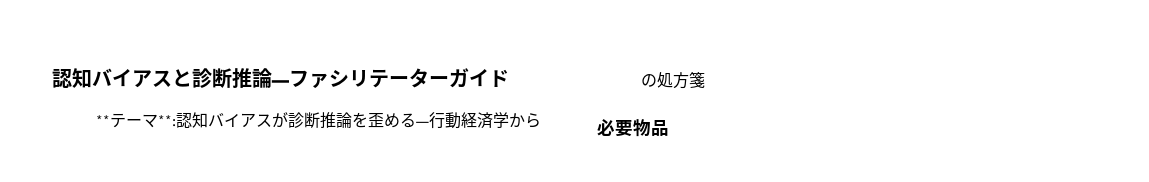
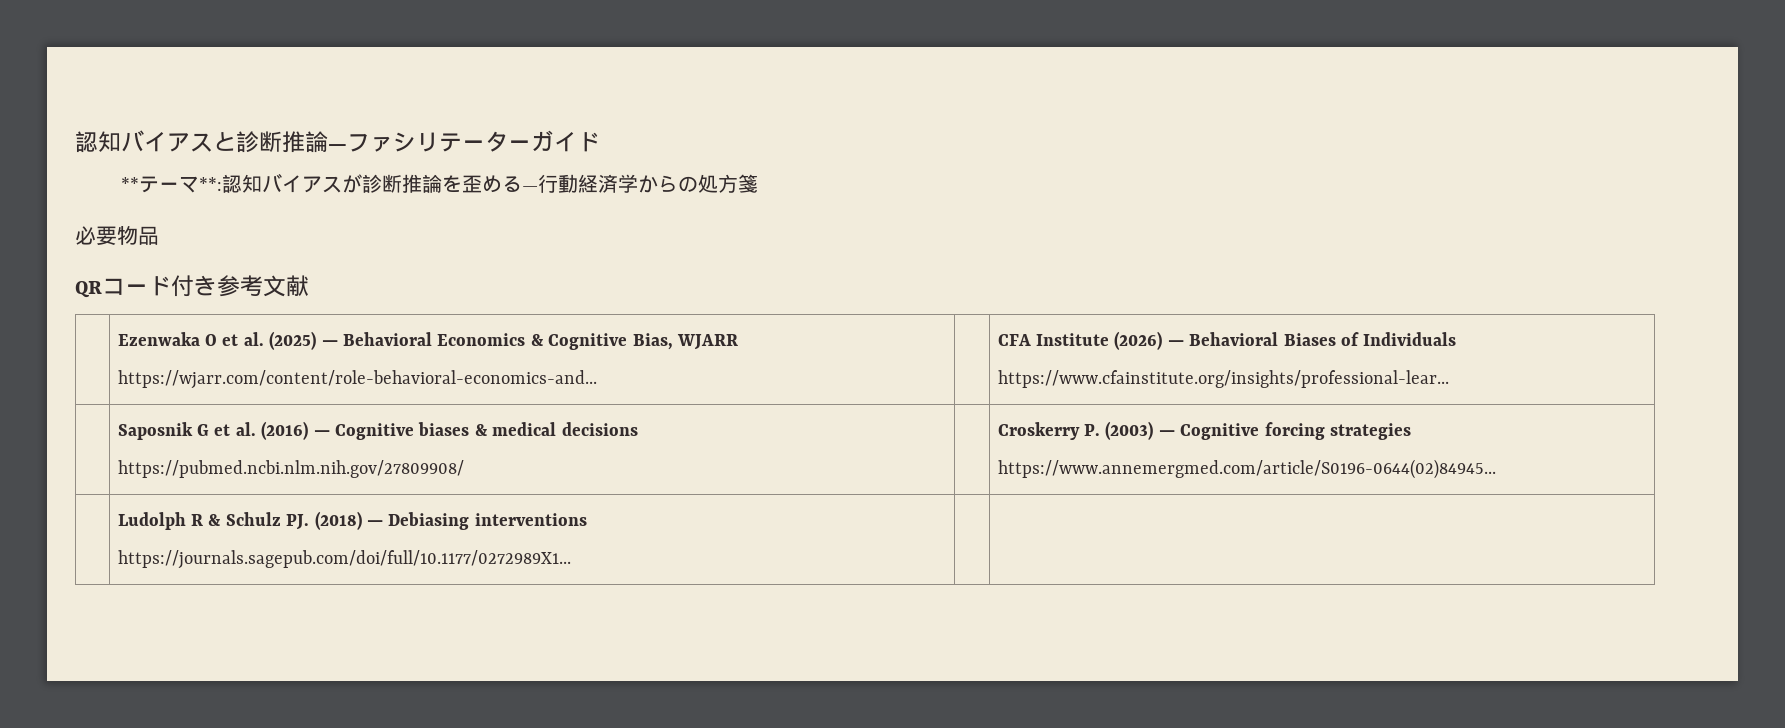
(669, 128) none -> [75,275,309,298] [117,331,738,350] [117,370,597,389] [997,331,1457,350] [997,370,1449,388] [117,421,638,440] [117,460,464,478] [997,421,1411,440] [997,459,1496,479] [117,511,587,530] [117,550,571,569] // QRコード付き参考文献 // | Ezenwaka O et al. (2025) — Behavioral Economics & Cognitive Bias, WJARR // https://wjarr.com/content/role-behavioral-economics-and... | | CFA Institute (2026) — Behavioral Biases of Individuals // https://www.cfainstitute.org/insights/professional-lear... // | Saposnik G et al. (2016) — Cognitive biases & medical decisions // https://pubmed.ncbi.nlm.nih.gov/27809908/ | | Croskerry P. (2003) — Cognitive forcing strategies // https://www.annemergmed.com/article/S0196-0644(02)84945... // | Ludolph R & Schulz PJ. (2018) — Debiasing interventions // https://journals.sagepub.com/doi/full/10.1177/0272989X1... | |

